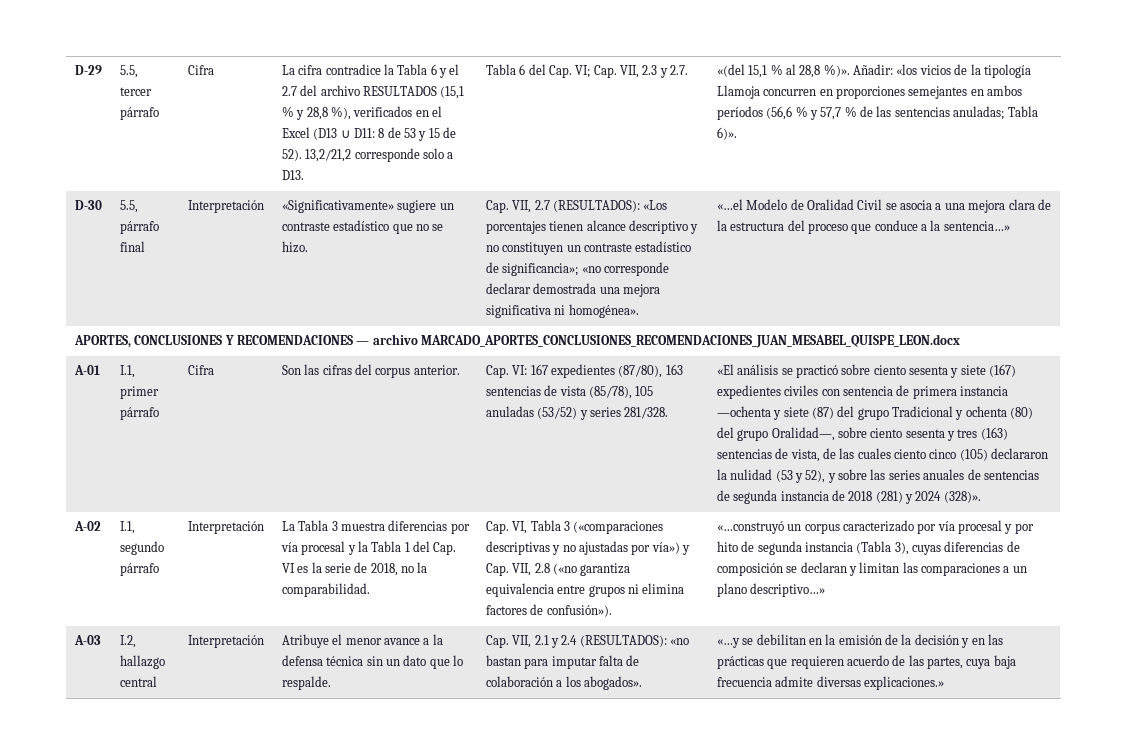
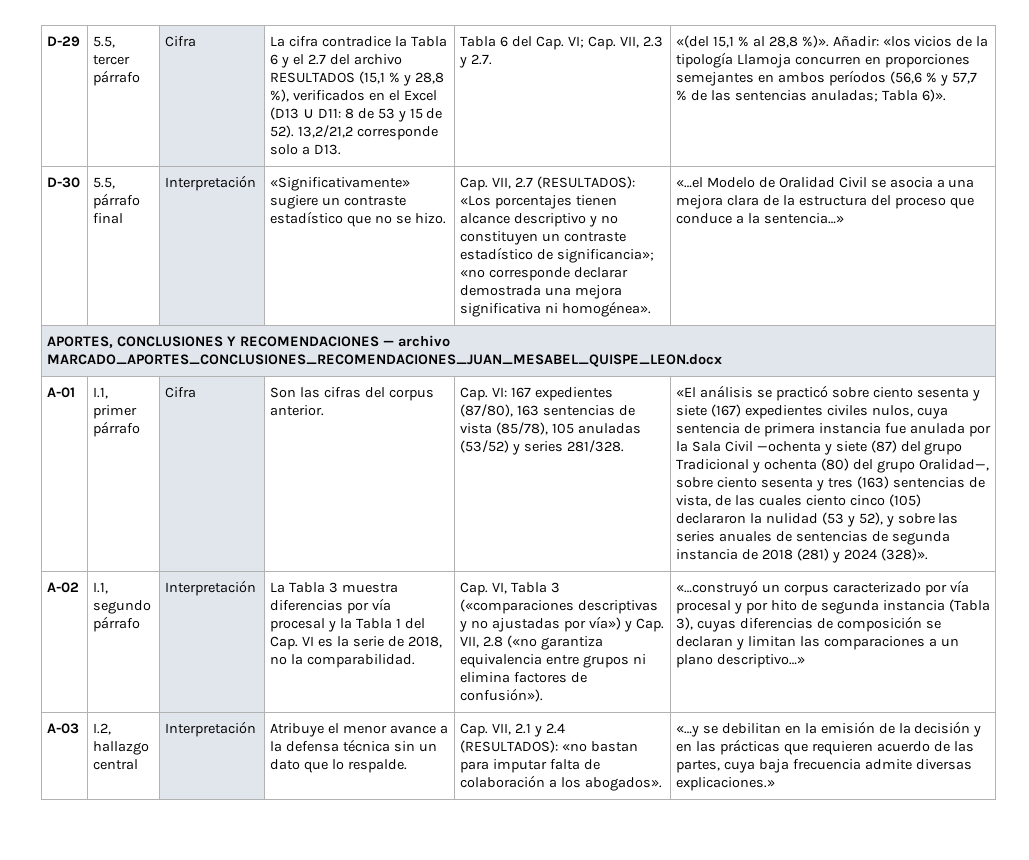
[821,389,840,396] con -> [871,405,948,419] nulos, cuya
(1009, 391) none -> [884,423,991,437] [676,441,753,452] fue anulada por la Sala Civil

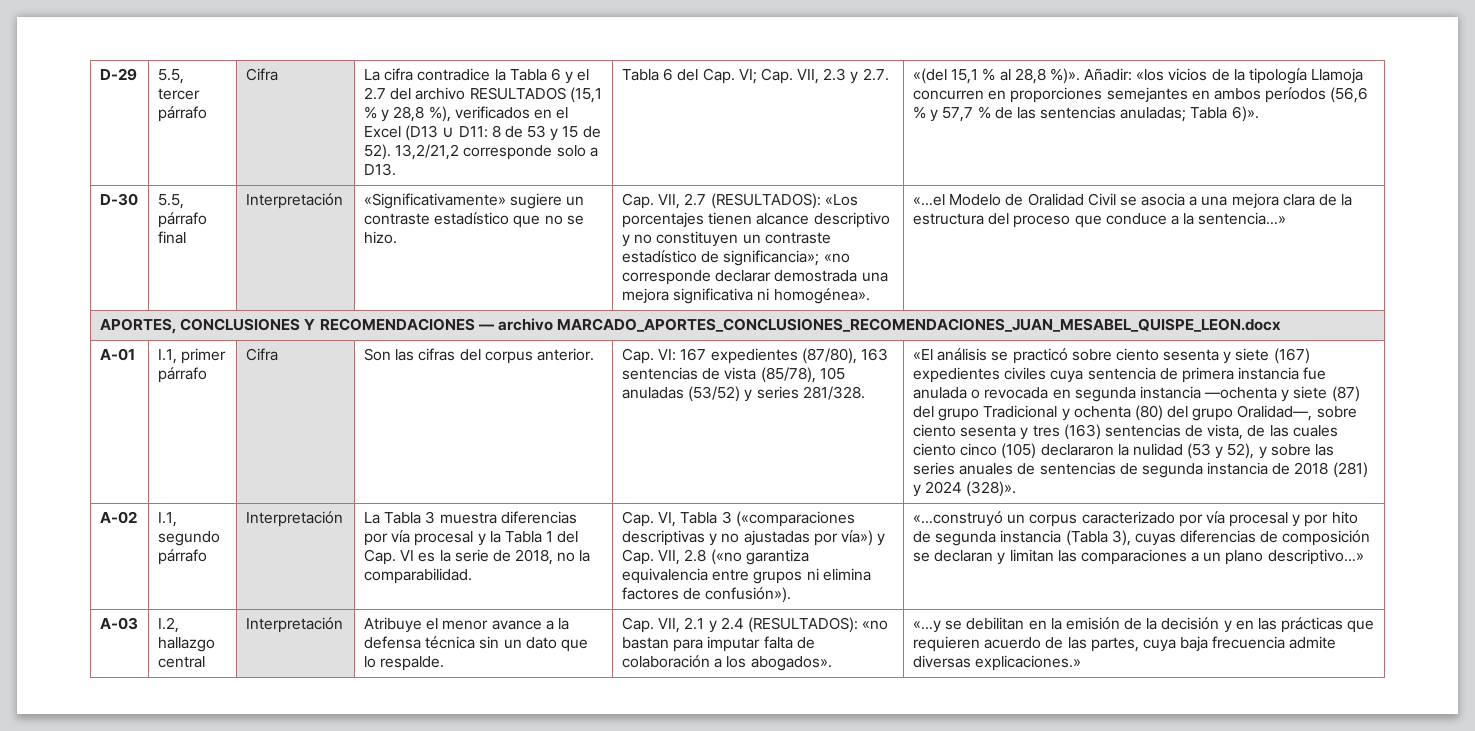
[871,405,913,417] nulos, -> (1047, 373) none
[968,425,991,437] [676,441,753,452] por la Sala Civil -> [971,386,1201,402] o revocada en segunda instancia

